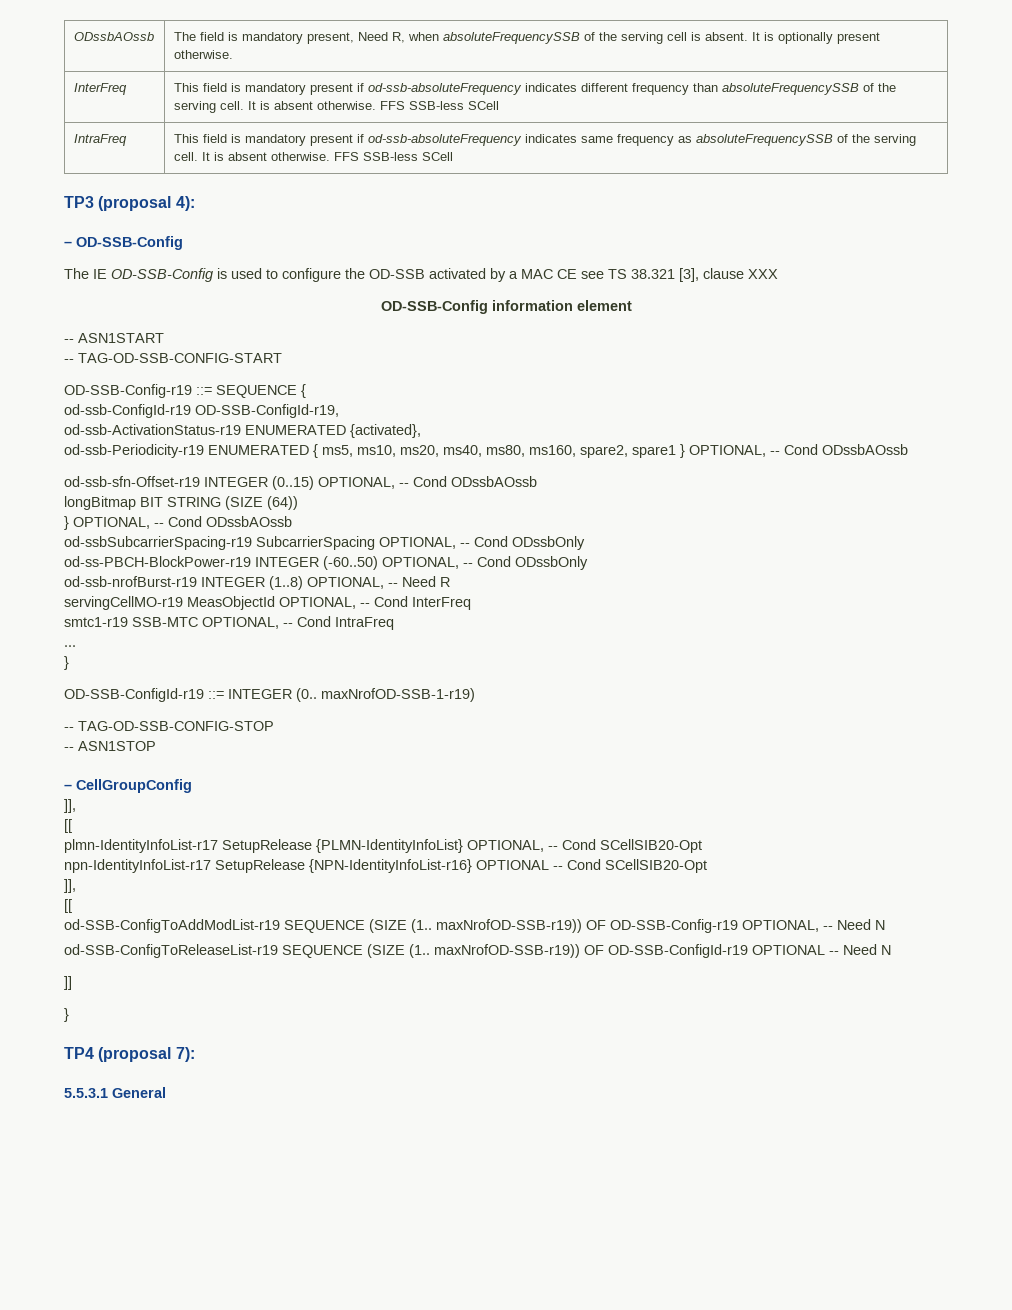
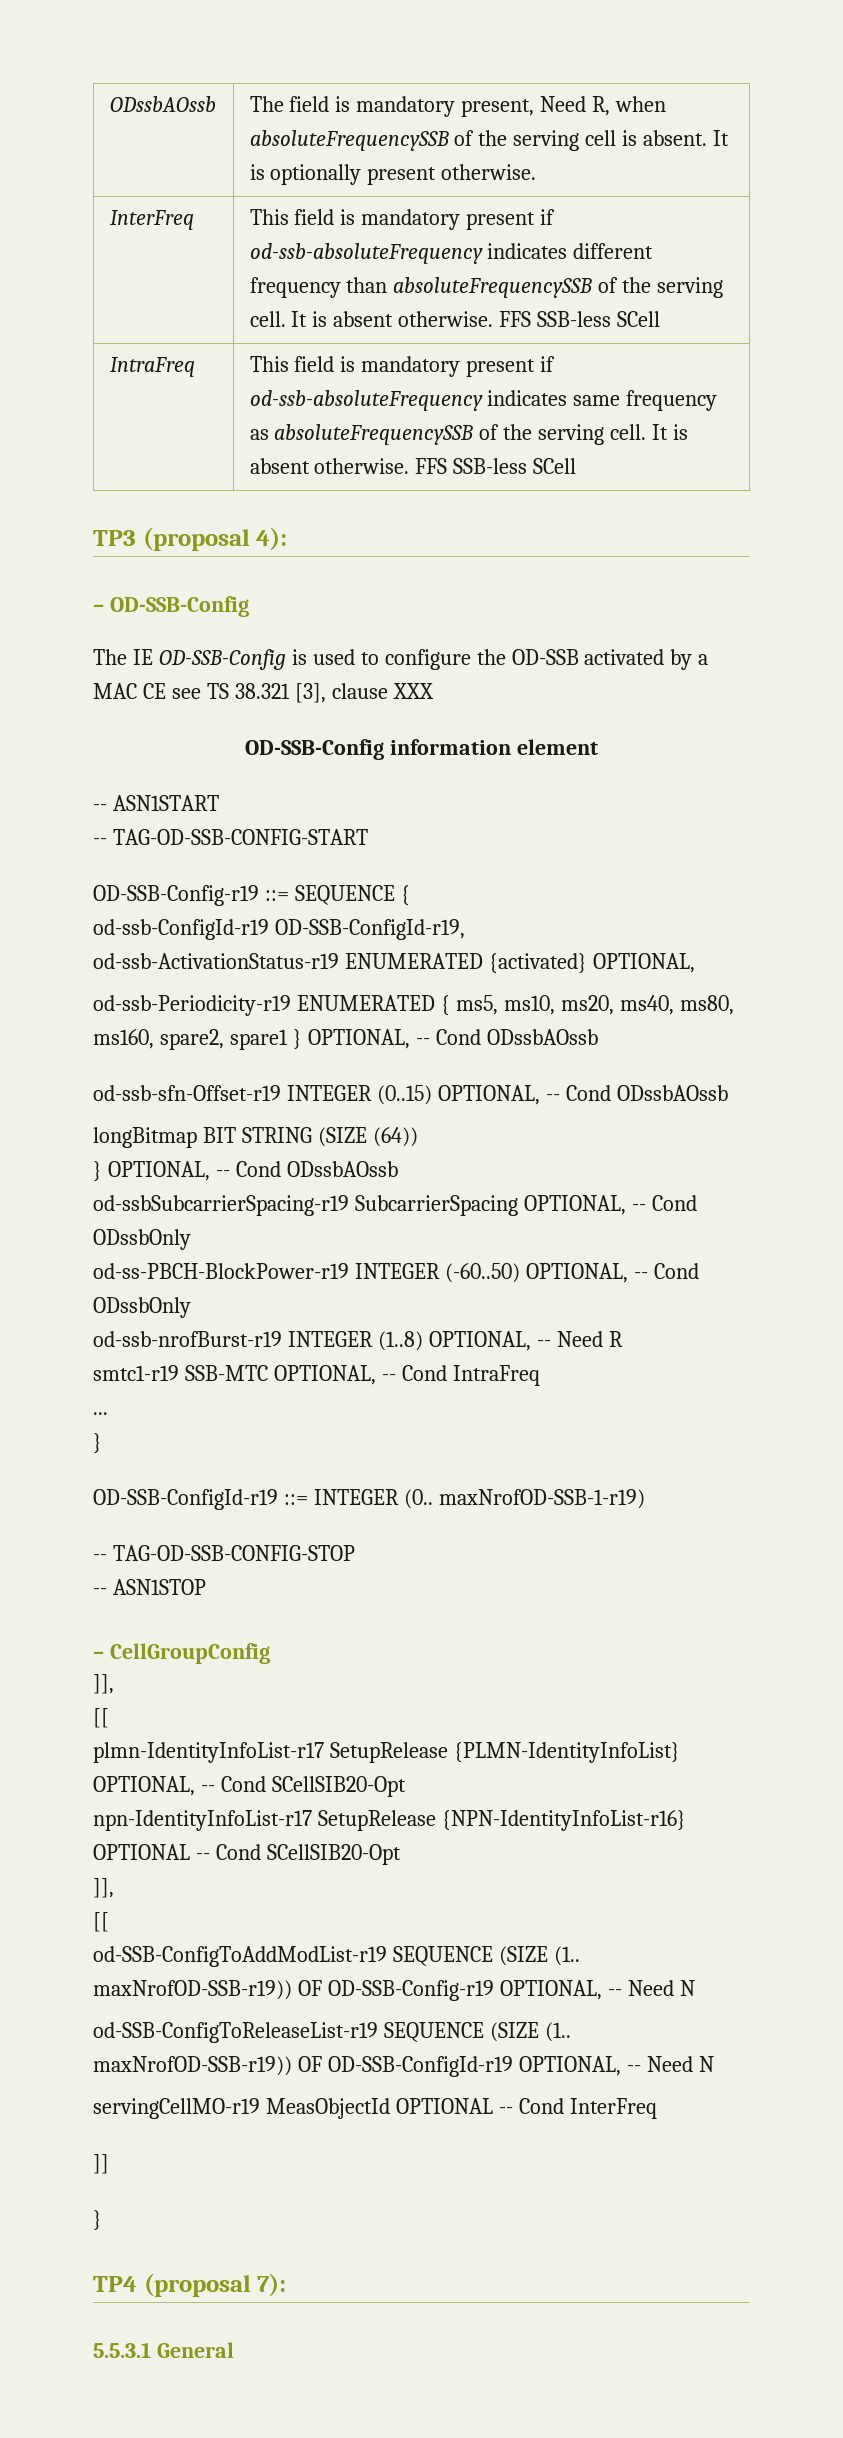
[350,424,421,438] {activated}, -> [488,953,695,974] {activated} OPTIONAL,
[64,596,471,610] // servingCellMO-r19 MeasObjectId OPTIONAL, -- Cond InterFreq -> (623, 1339) none
[752,944,891,955] OPTIONAL -- Need N -> [518,2056,714,2076] [93,2098,657,2119] OPTIONAL, -- Need N // servingCellMO-r19 MeasObjectId OPTIONAL -- Cond InterFreq

